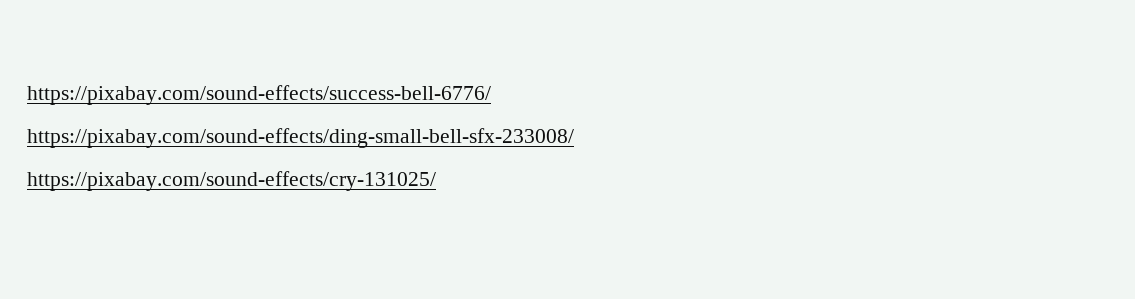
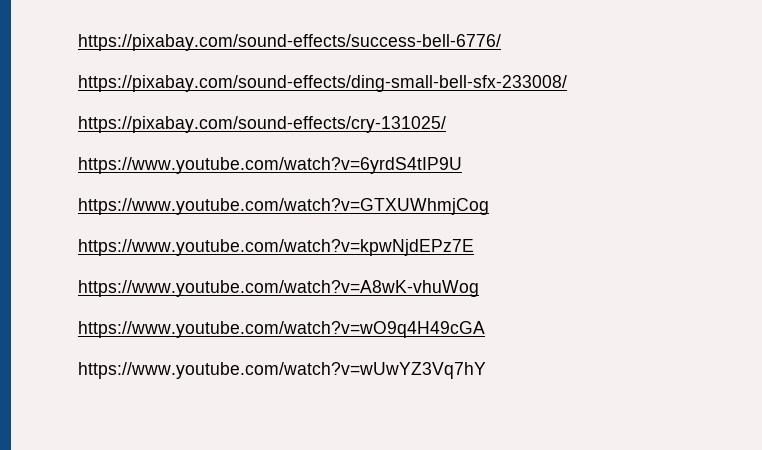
(436, 181) none -> [78,157,462,174] [78,198,489,215] [78,239,474,256] [78,280,479,297] [78,321,485,338] [78,362,486,379] // https://www.youtube.com/watch?v=6yrdS4tIP9U // https://www.youtube.com/watch?v=GTXUWhmjCog // https://www.youtube.com/watch?v=kpwNjdEPz7E // https://www.youtube.com/watch?v=A8wK-vhuWog // https://www.youtube.com/watch?v=wO9q4H49cGA // https://www.youtube.com/watch?v=wUwYZ3Vq7hY

